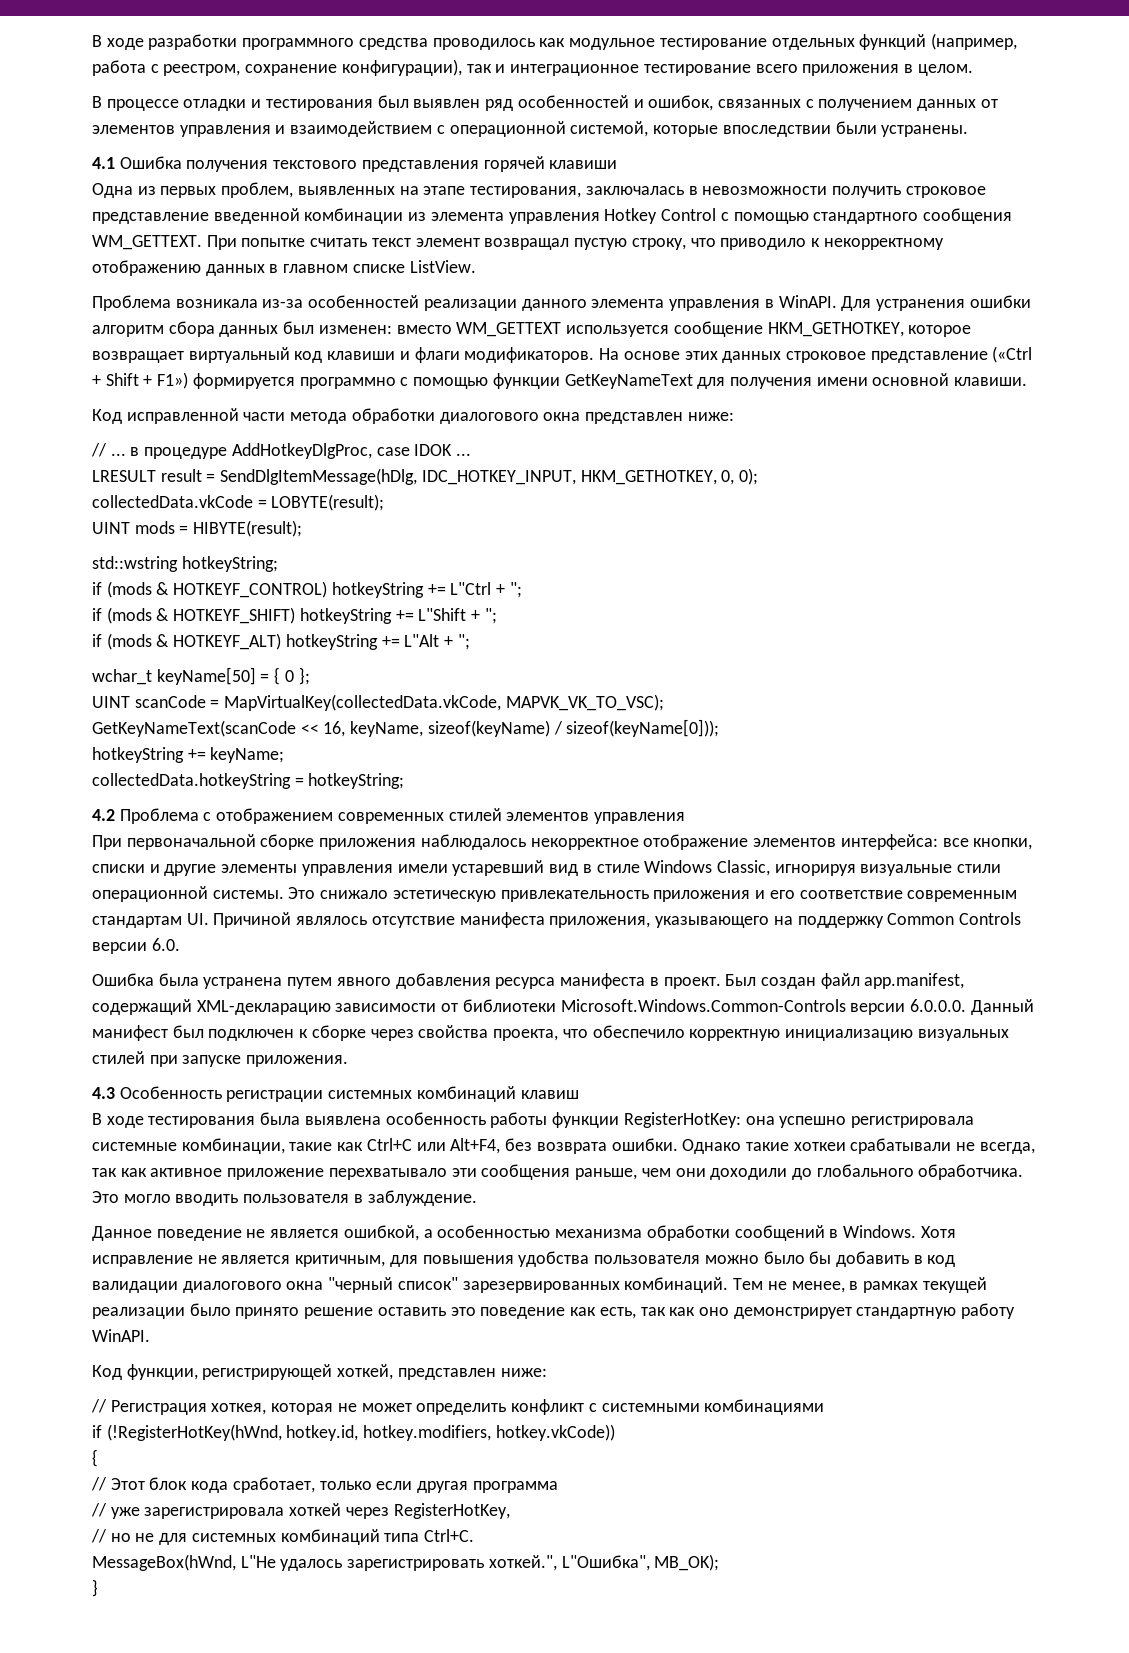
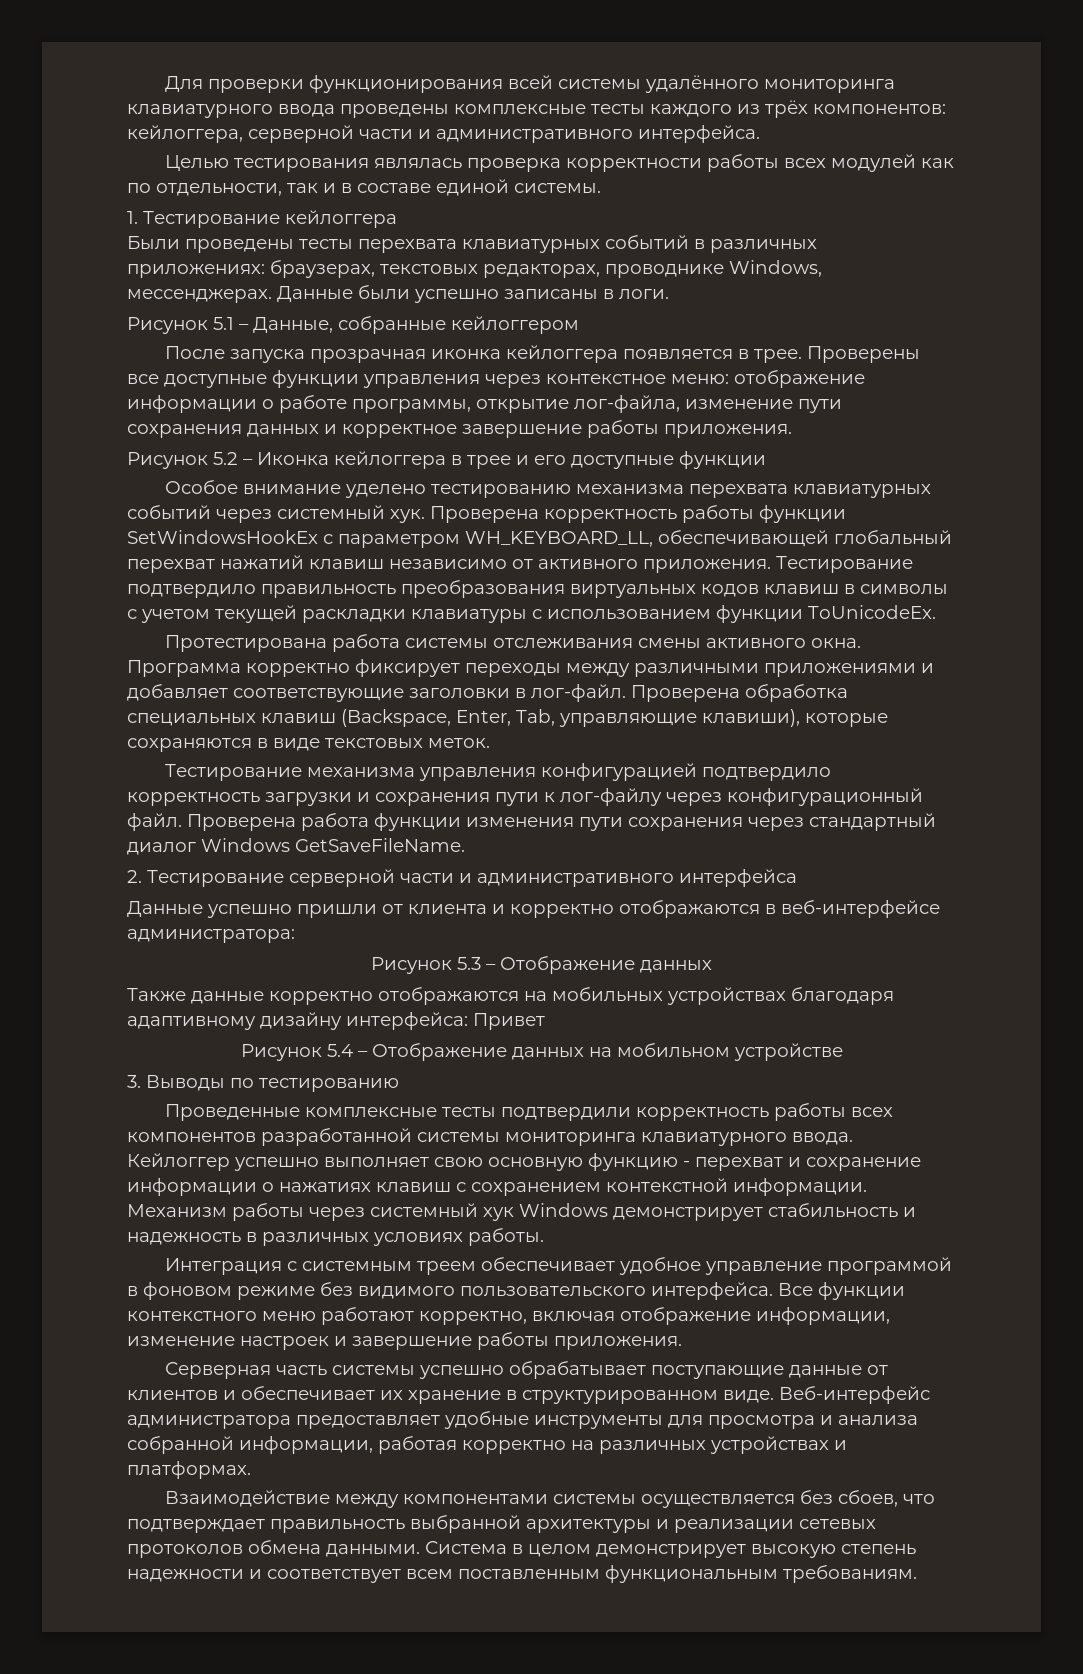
[92,33,1017,50] [92,59,973,76] [92,95,998,111] [92,121,969,137] [92,156,618,172] [92,182,986,198] [92,208,1012,224] [92,235,944,250] [92,260,476,276] [92,295,1031,311] [92,321,972,337] [92,346,1033,363] [92,372,1028,389] [92,408,734,424] [91,443,472,459] [92,468,759,485] [92,494,385,511] [92,520,303,537] [92,556,278,572] [92,581,522,598] [92,607,497,624] [92,633,470,650] [92,667,310,685] [92,694,664,711] [92,719,720,737] [92,747,285,763] [92,773,405,789] [92,808,686,824] [92,834,1033,850] [92,860,1002,876] [92,886,1018,902] [92,912,1021,928] [92,938,180,954] [92,973,965,989] [92,999,1034,1015] [92,1025,1009,1041] [92,1051,349,1067] [92,1086,579,1102] [92,1112,974,1128] [92,1138,1035,1154] [92,1164,1024,1180] [92,1190,477,1206] [92,1225,956,1241] [92,1251,956,1267] [92,1277,987,1293] [92,1303,1016,1319] [92,1329,150,1342] [92,1364,547,1380] [91,1399,825,1415] [92,1424,615,1441] [92,1449,98,1467] [91,1477,558,1493] [91,1503,510,1519] [91,1529,475,1545] [92,1554,720,1571] [92,1579,98,1597] В ходе разработки программного средства проводилось как модульное тестирование отдельных функций (например, работа с реестром, сохранение конфигурации), так и интеграционное тестирование всего приложения в целом. // В процессе отладки и тестирования был выявлен ряд особенностей и ошибок, связанных с получением данных от элементов управления и взаимодействием с операционной системой, которые впоследствии были устранены. // 4.1 Ошибка получения текстового представления горячей клавиши // Одна из первых проблем, выявленных на этапе тестирования, заключалась в невозможности получить строковое представление введенной комбинации из элемента управления Hotkey Control с помощью стандартного сообщения WM_GETTEXT. При попытке считать текст элемент возвращал пустую строку, что приводило к некорректному отображению данных в главном списке ListView. // Проблема возникала из-за особенностей реализации данного элемента управления в WinAPI. Для устранения ошибки алгоритм сбора данных был изменен: вместо WM_GETTEXT используется сообщение HKM_GETHOTKEY, которое возвращает виртуальный код клавиши и флаги модификаторов. На основе этих данных строковое представление («Ctrl + Shift + F1») формируется программно с помощью функции GetKeyNameText для получения имени основной клавиши. // Код исправленной части метода обработки диалогового окна представлен ниже: // // ... в процедуре AddHotkeyDlgProc, case IDOK ... // LRESULT result = SendDlgItemMessage(hDlg, IDC_HOTKEY_INPUT, HKM_GETHOTKEY, 0, 0); // collectedData.vkCode = LOBYTE(result); // UINT mods = HIBYTE(result); // std::wstring hotkeyString; // if (mods & HOTKEYF_CONTROL) hotkeyString += L"Ctrl + "; // if (mods & HOTKEYF_SHIFT) hotkeyString += L"Shift + "; // if (mods & HOTKEYF_ALT) hotkeyString += L"Alt + "; // wchar_t keyName[50] = { 0 }; // UINT scanCode = MapVirtualKey(collectedData.vkCode, MAPVK_VK_TO_VSC); // GetKeyNameText(scanCode << 16, keyName, sizeof(keyName) / sizeof(keyName[0])); // hotkeyString += keyName; // collectedData.hotkeyString = hotkeyString; // 4.2 Проблема с отображением современных стилей элементов управления // При первоначальной сборке приложения наблюдалось некорректное отображение элементов интерфейса: все кнопки, списки и другие элементы управления имели устаревший вид в стиле Windows Classic, игнорируя визуальные стили операционной системы. Это снижало эстетическую привлекательность приложения и его соответствие современным стандартам UI. Причиной являлось отсутствие манифеста приложения, указывающего на поддержку Common Controls версии 6.0. // Ошибка была устранена путем явного добавления ресурса манифеста в проект. Был создан файл app.manifest, содержащий XML-декларацию зависимости от библиотеки Microsoft.Windows.Common-Controls версии 6.0.0.0. Данный манифест был подключен к сборке через свойства проекта, что обеспечило корректную инициализацию визуальных стилей при запуске приложения. // 4.3 Особенность регистрации системных комбинаций клавиш // В ходе тестирования была выявлена особенность работы функции RegisterHotKey: она успешно регистрировала системные комбинации, такие как Ctrl+C или Alt+F4, без возврата ошибки. Однако такие хоткеи срабатывали не всегда, так как активное приложение перехватывало эти сообщения раньше, чем они доходили до глобального обработчика. Это могло вводить пользователя в заблуждение. // Данное поведение не является ошибкой, а особенностью механизма обработки сообщений в Windows. Хотя исправление не является критичным, для повышения удобства пользователя можно было бы добавить в код валидации диалогового окна "черный список" зарезервированных комбинаций. Тем не менее, в рамках текущей реализации было принято решение оставить это поведение как есть, так как оно демонстрирует стандартную работу WinAPI. // Код функции, регистрирующей хоткей, представлен ниже: // // Регистрация хоткея, которая не может определить конфликт с системными комбинациями // if (!RegisterHotKey(hWnd, hotkey.id, hotkey.modifiers, hotkey.vkCode)) // { // // Этот блок кода сработает, только если другая программа // // уже зарегистрировала хоткей через RegisterHotKey, // // но не для системных комбинаций типа Ctrl+C. // MessageBox(hWnd, L"Не удалось зарегистрировать хоткей.", L"Ошибка", MB_OK); // } -> [165,75,896,93] [127,100,946,118] [127,125,760,143] [165,154,955,172] [127,179,601,196] [127,210,397,228] [127,235,817,253] [127,260,822,278] [127,285,669,303] [127,316,579,334] [165,345,921,363] [127,370,865,388] [127,395,842,413] [127,420,792,438] [127,451,766,469] [165,480,932,498] [127,505,846,523] [127,530,952,548] [127,555,913,573] [127,580,948,598] [127,605,936,623] [165,634,862,652] [127,659,934,677] [127,684,848,702] [127,709,888,727] [127,738,490,752] [165,763,832,781] [127,788,923,806] [127,813,936,831] [127,838,465,855] [127,869,797,887] [127,900,940,918] [127,929,295,943] [371,956,712,974] [127,987,894,1005] [127,1012,545,1030] [240,1043,843,1061] [127,1075,399,1092] [165,1103,894,1121] [127,1128,853,1146] [127,1153,921,1171] [127,1178,867,1196] [127,1203,916,1221] [127,1228,544,1246] [165,1257,953,1275] [127,1282,905,1300] [127,1307,890,1325] [127,1332,682,1350] [165,1361,889,1379] [127,1386,930,1404] [127,1411,918,1429] [127,1436,847,1454] [127,1461,251,1479] [165,1490,936,1508] [127,1515,876,1533] [127,1540,916,1558] [127,1565,917,1583] Для проверки функционирования всей системы удалённого мониторинга клавиатурного ввода проведены комплексные тесты каждого из трёх компонентов: кейлоггера, серверной части и административного интерфейса. // Целью тестирования являлась проверка корректности работы всех модулей как по отдельности, так и в составе единой системы. // 1. Тестирование кейлоггера // Были проведены тесты перехвата клавиатурных событий в различных приложениях: браузерах, текстовых редакторах, проводнике Windows, мессенджерах. Данные были успешно записаны в логи. // Рисунок 5.1 – Данные, собранные кейлоггером // После запуска прозрачная иконка кейлоггера появляется в трее. Проверены все доступные функции управления через контекстное меню: отображение информации о работе программы, открытие лог-файла, изменение пути сохранения данных и корректное завершение работы приложения. // Рисунок 5.2 – Иконка кейлоггера в трее и его доступные функции // Особое внимание уделено тестированию механизма перехвата клавиатурных событий через системный хук. Проверена корректность работы функции SetWindowsHookEx с параметром WH_KEYBOARD_LL, обеспечивающей глобальный перехват нажатий клавиш независимо от активного приложения. Тестирование подтвердило правильность преобразования виртуальных кодов клавиш в символы с учетом текущей раскладки клавиатуры с использованием функции ToUnicodeEx. // Протестирована работа системы отслеживания смены активного окна. Программа корректно фиксирует переходы между различными приложениями и добавляет соответствующие заголовки в лог-файл. Проверена обработка специальных клавиш (Backspace, Enter, Tab, управляющие клавиши), которые сохраняются в виде текстовых меток. // Тестирование механизма управления конфигурацией подтвердило корректность загрузки и сохранения пути к лог-файлу через конфигурационный файл. Проверена работа функции изменения пути сохранения через стандартный диалог Windows GetSaveFileName. // 2. Тестирование серверной части и административного интерфейса // Данные успешно пришли от клиента и корректно отображаются в веб-интерфейсе администратора: // Рисунок 5.3 – Отображение данных // Также данные корректно отображаются на мобильных устройствах благодаря адаптивному дизайну интерфейса: Привет // Рисунок 5.4 – Отображение данных на мобильном устройстве // 3. Выводы по тестированию // Проведенные комплексные тесты подтвердили корректность работы всех компонентов разработанной системы мониторинга клавиатурного ввода. Кейлоггер успешно выполняет свою основную функцию - перехват и сохранение информации о нажатиях клавиш с сохранением контекстной информации. Механизм работы через системный хук Windows демонстрирует стабильность и надежность в различных условиях работы. // Интеграция с системным треем обеспечивает удобное управление программой в фоновом режиме без видимого пользовательского интерфейса. Все функции контекстного меню работают корректно, включая отображение информации, изменение настроек и завершение работы приложения. // Серверная часть системы успешно обрабатывает поступающие данные от клиентов и обеспечивает их хранение в структурированном виде. Веб-интерфейс администратора предоставляет удобные инструменты для просмотра и анализа собранной информации, работая корректно на различных устройствах и платформах. // Взаимодействие между компонентами системы осуществляется без сбоев, что подтверждает правильность выбранной архитектуры и реализации сетевых протоколов обмена данными. Система в целом демонстрирует высокую степень надежности и соответствует всем поставленным функциональным требованиям.

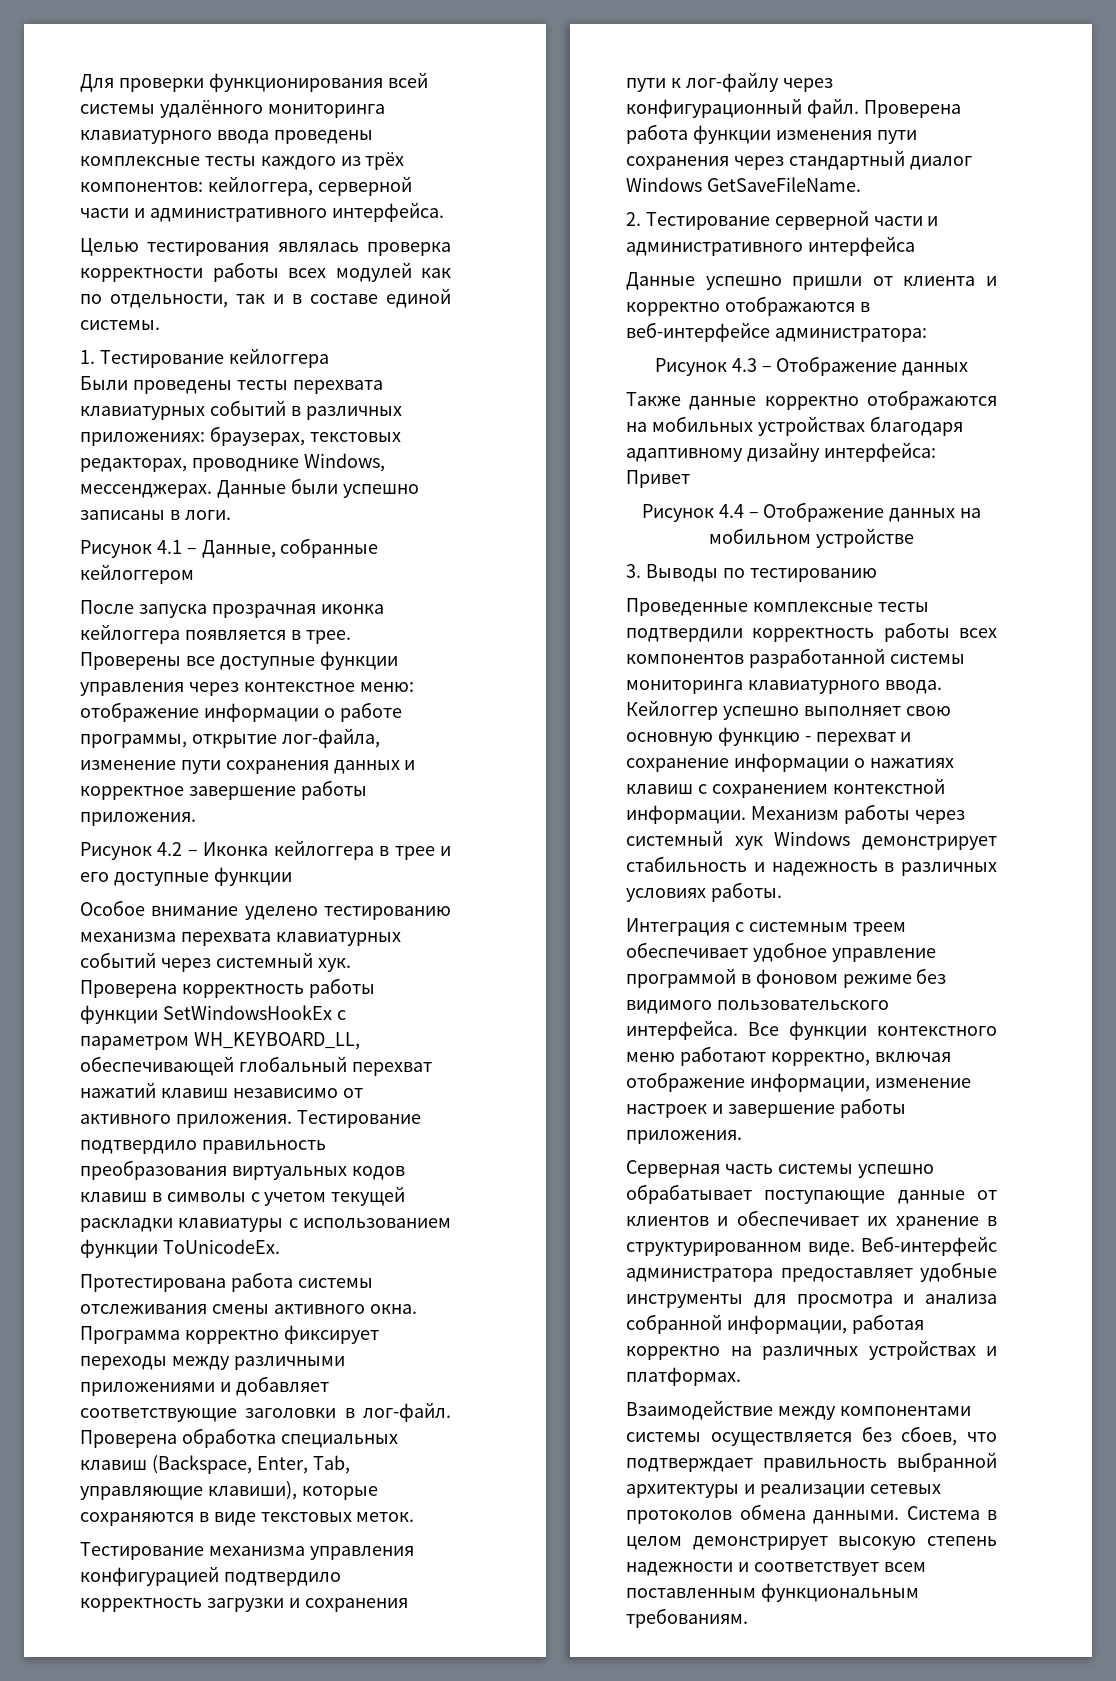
[213,317,234,330] 5.1 -> [156,540,182,554] 4.1
[213,452,238,465] 5.2 -> [157,842,183,856] 4.2
[457,957,481,970] 5.3 -> [731,358,757,372] 4.3
[326,1044,353,1057] 5.4 -> [718,504,744,518] 4.4

